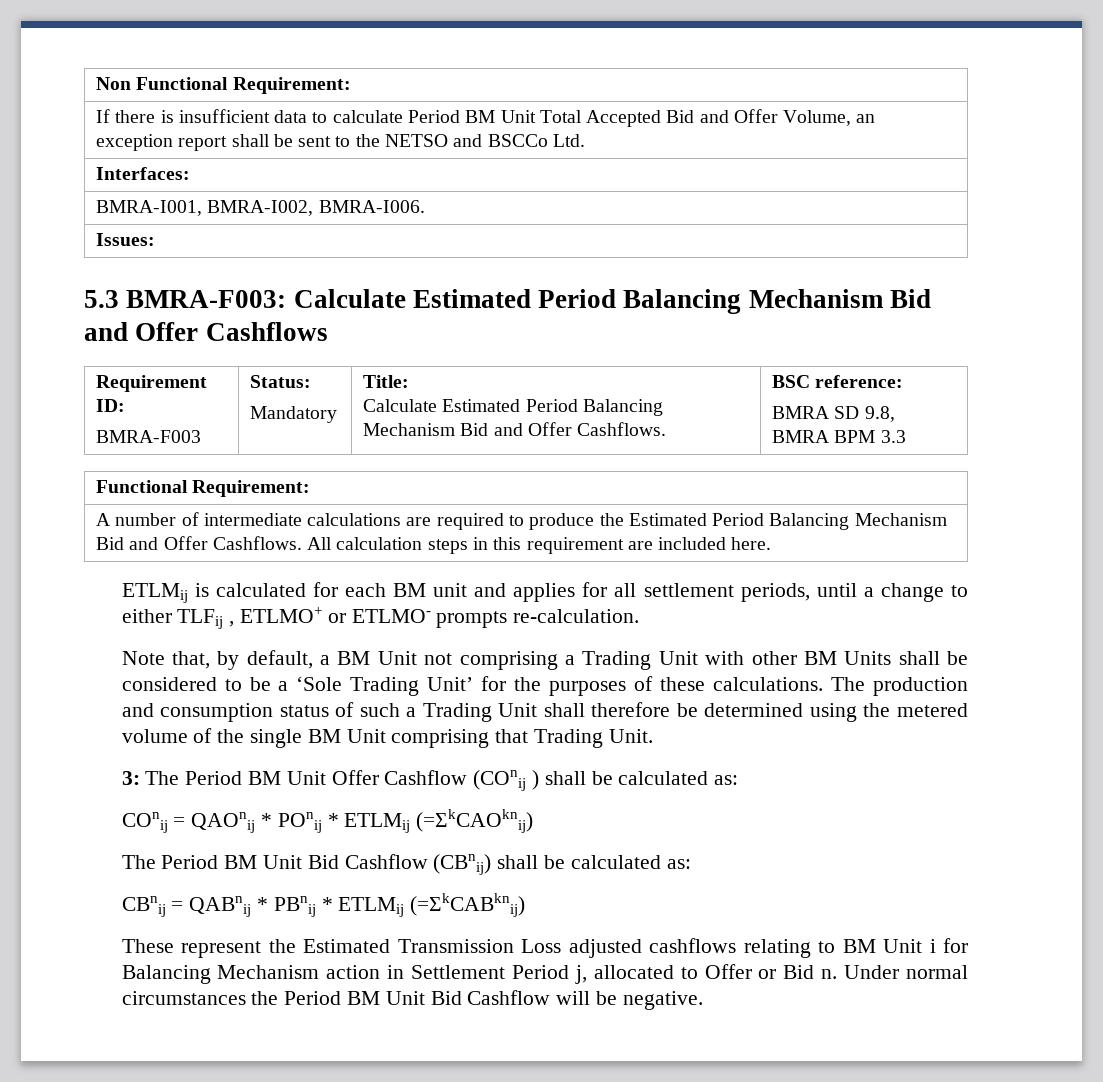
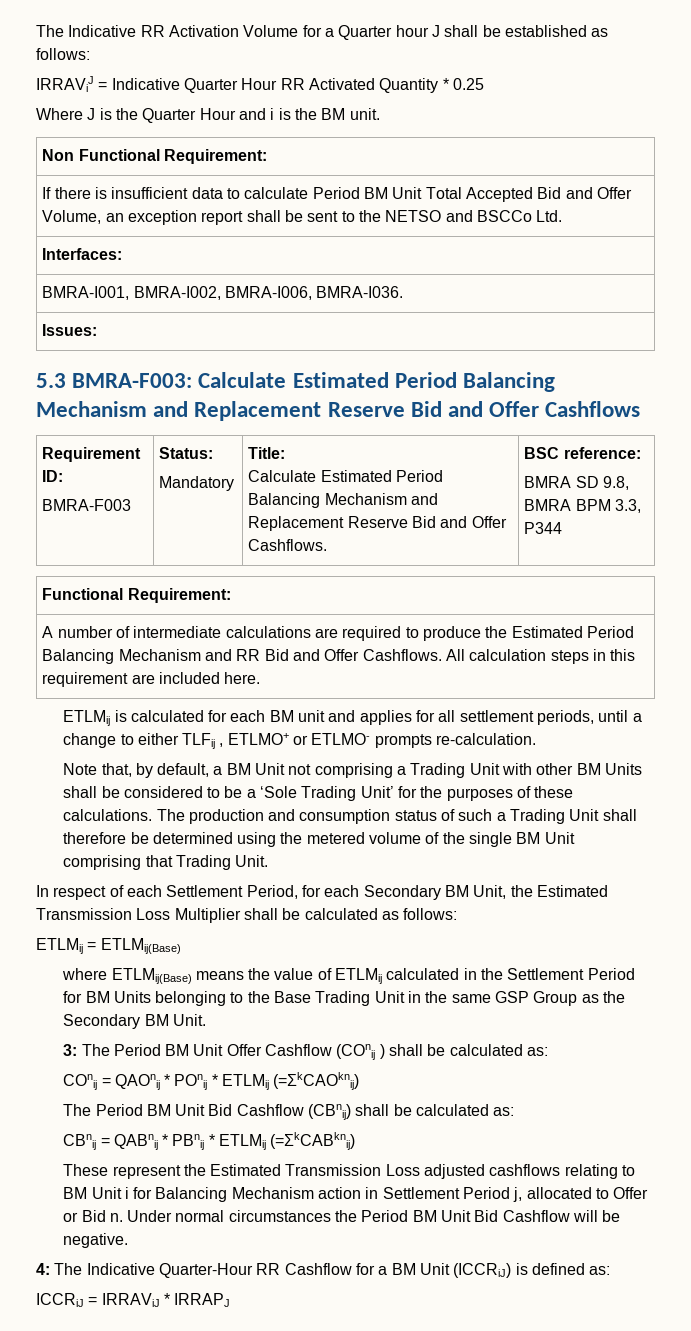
(96, 83) none -> [36,25,609,40] [36,48,90,60] [36,76,484,93] [36,108,380,123] The Indicative RR Activation Volume for a Quarter hour J shall be established as follows: // IRRAViJ = Indicative Quarter Hour RR Activated Quantity * 0.25 // Where J is the Quarter Hour and i is the BM unit. //
[318,200,425,213] BMRA-I006. -> [225,286,404,300] BMRA-I006, BMRA-I036.
(884, 298) none -> [153,401,405,421] and Replacement Reserve
(456, 429) none -> [411,493,439,505] [248,516,408,531] and Replacement Reserve
[880,430,906,443] 3.3 -> [615,499,642,513] [524,522,563,534] 3.3, P344
(947, 519) none -> [205,649,261,661] and RR
(653, 736) none -> [36,885,608,900] [36,908,458,923] [36,938,181,954] [62,968,635,984] [63,991,625,1006] [63,1014,206,1029] // In respect of each Settlement Period, for each Secondary BM Unit, the Estimated Transmission Loss Multiplier shall be calculated as follows: // ETLMij = ETLMij(Base) // where ETLMij(Base) means the value of ETLMij calculated in the Settlement Period for BM Units belonging to the Base Trading Unit in the same GSP Group as the Secondary BM Unit.
(703, 1000) none -> [36,1263,611,1278] [36,1293,231,1307] // 4: The Indicative Quarter-Hour RR Cashflow for a BM Unit (ICCRiJ) is defined as: // ICCRiJ = IRRAViJ * IRRAPJ

